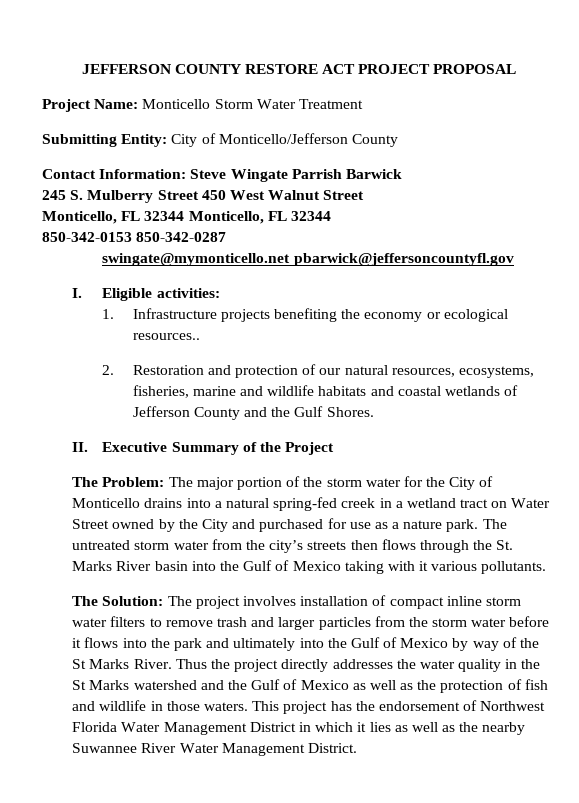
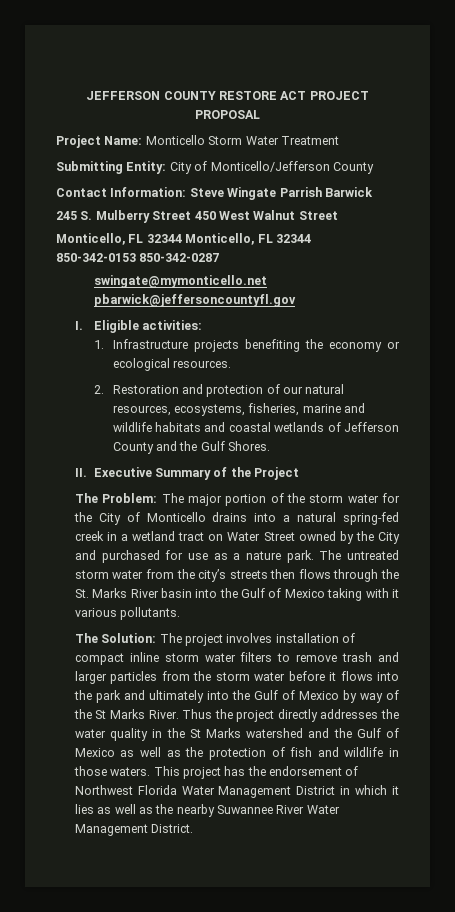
[132,333,200,340] resources.. -> [172,360,231,368] resources.

